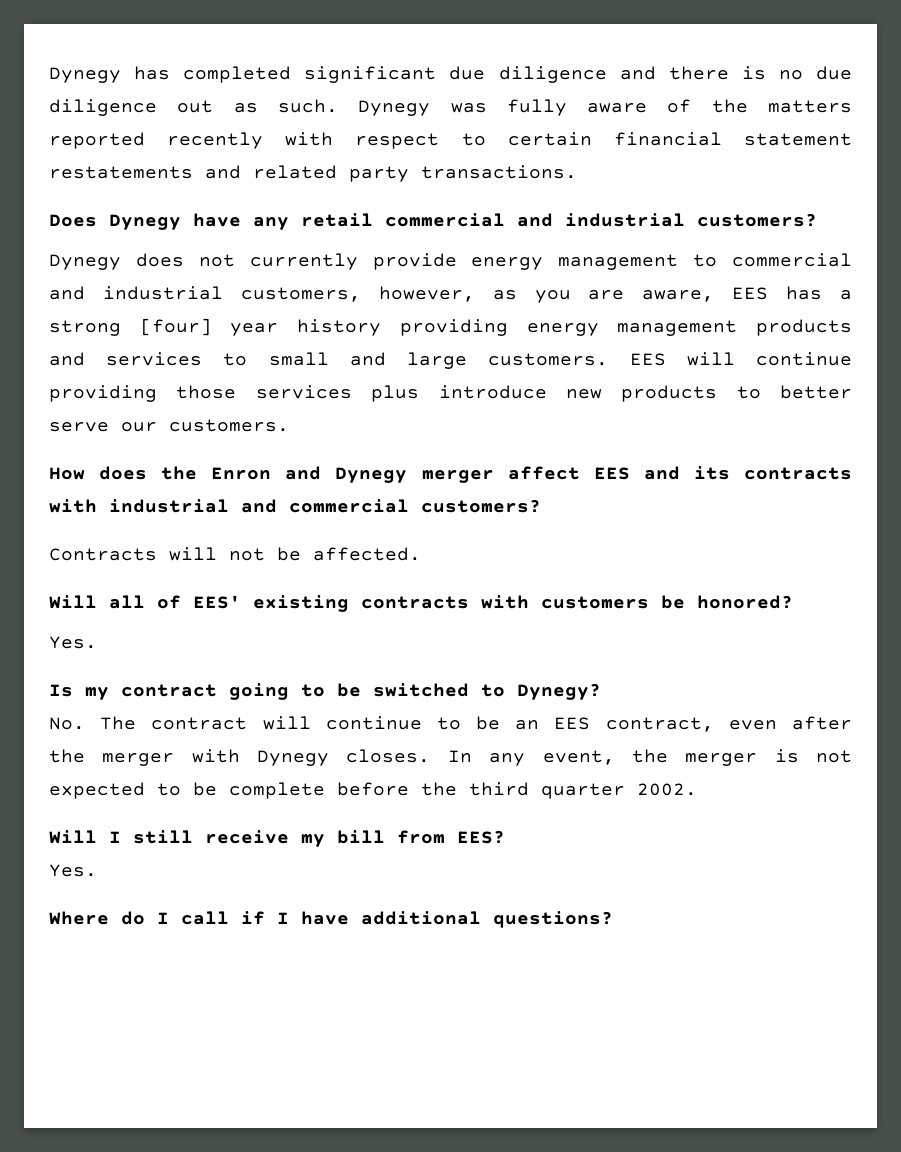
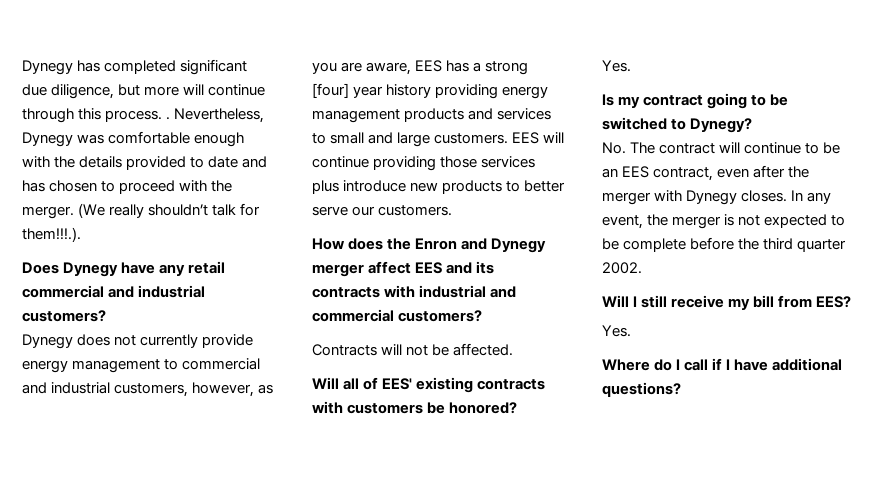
[498,66,853,83] [49,99,852,116] [49,132,852,149] [49,165,577,182] diligence and there is no due diligence out as such. Dynegy was fully aware of the matters reported recently with respect to certain financial statement restatements and related party transactions. -> [51,84,266,99] [22,108,265,123] [22,131,245,147] [22,156,268,170] [22,180,233,194] [22,203,261,219] [22,227,81,242] diligence, but more will continue through this process. . Nevertheless, Dynegy was comfortable enough with the details provided to date and has chosen to proceed with the merger. (We really shouldn’t talk for them!!!.).

